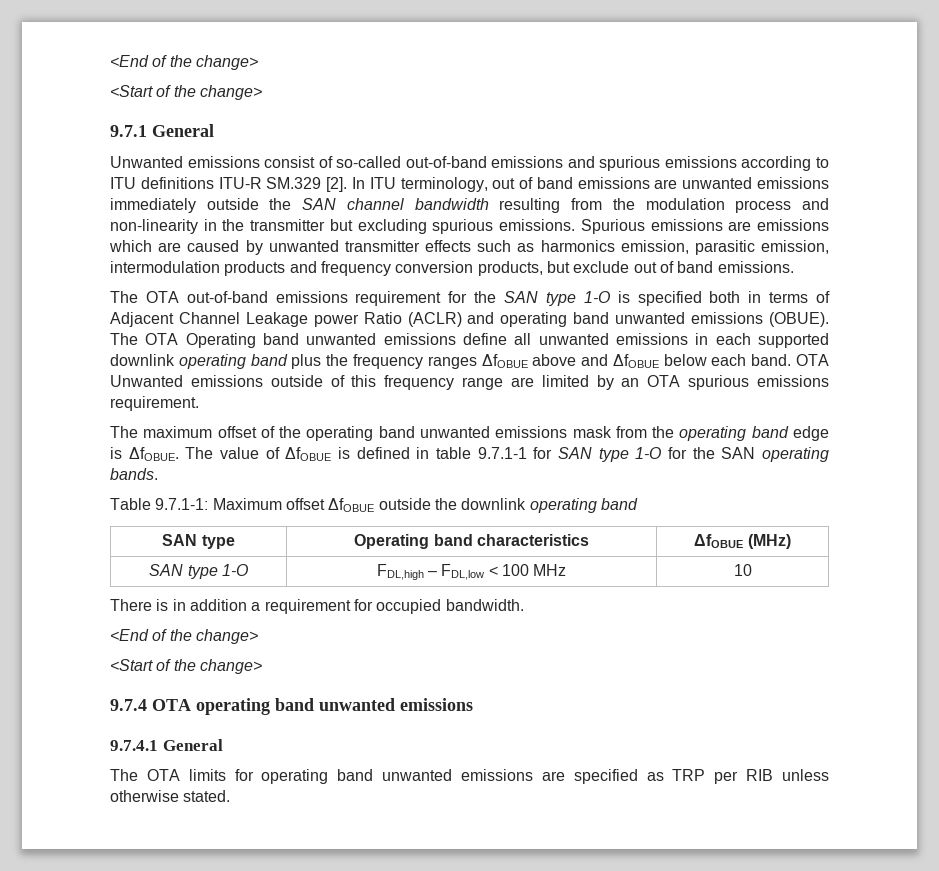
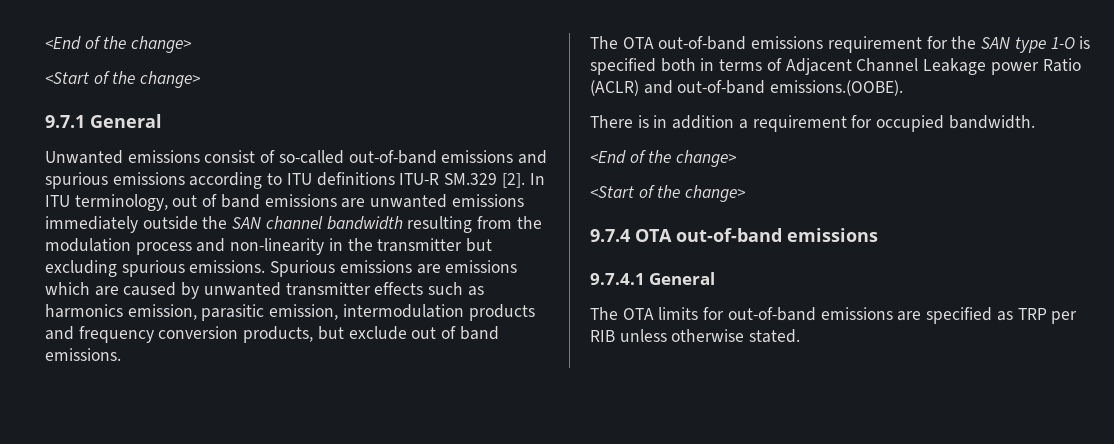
[500,312,829,327] [110,333,830,348] [110,354,830,369] [110,375,829,390] [110,396,199,411] [110,426,830,441] [110,447,829,462] [110,468,158,480] [110,498,638,513] [162,534,235,549] [354,534,589,549] [694,534,791,549] [149,564,248,579] [376,564,567,580] [733,564,752,576] operating band unwanted emissions (OBUE). The OTA Operating band unwanted emissions define all unwanted emissions in each supported downlink operating band plus the frequency ranges ΔfOBUE above and ΔfOBUE below each band. OTA Unwanted emissions outside of this frequency range are limited by an OTA spurious emissions requirement. // The maximum offset of the operating band unwanted emissions mask from the operating band edge is ΔfOBUE. The value of ΔfOBUE is defined in table 9.7.1-1 for SAN type 1-O for the SAN operating bands. // Table 9.7.1-1: Maximum offset ΔfOBUE outside the downlink operating band // SAN type | Operating band characteristics | ΔfOBUE (MHz) // SAN type 1-O | FDL,high – FDL,low < 100 MHz | 10 -> [677,80,904,96] out-of-band emissions.(OOBE).
[196,698,395,715] operating band unwanted -> [675,228,782,242] out-of-band
[261,769,453,784] operating band unwanted -> [727,307,816,321] out-of-band

